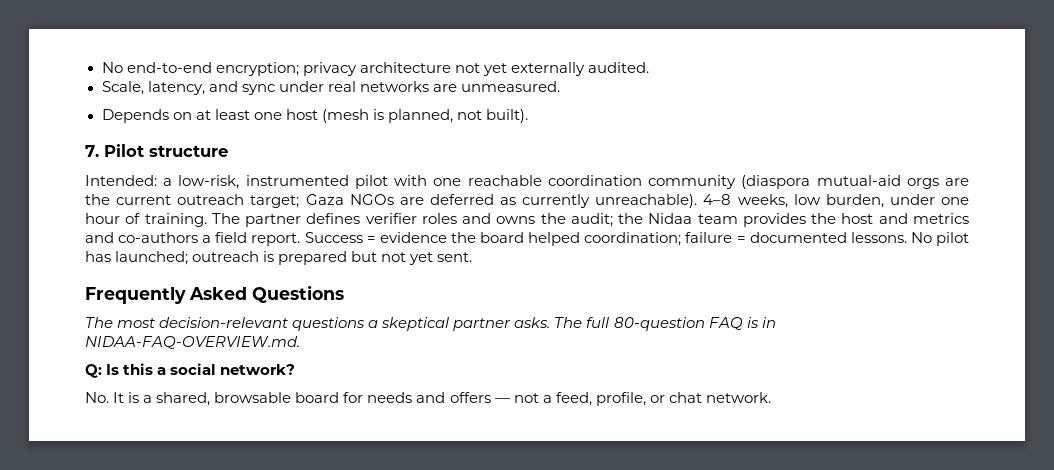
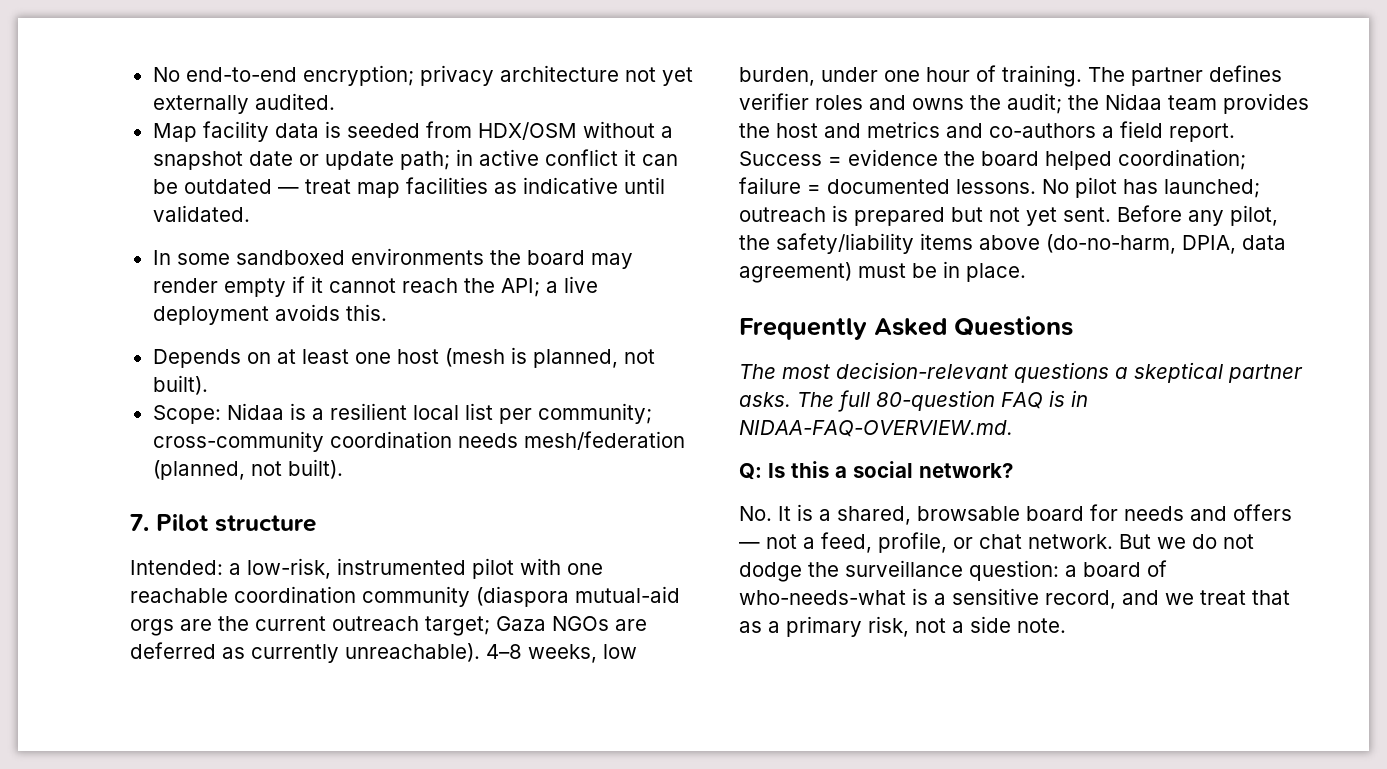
[101,81,560,95] Scale, latency, and sync under real networks are unmeasured. -> [152,121,673,142] [152,149,678,170] [152,177,665,198] [152,205,250,222] [152,248,633,269] [152,276,598,297] [152,304,387,325] Map facility data is seeded from HDX/OSM without a snapshot date or update path; in active conflict it can be outdated — treat map facilities as indicative until validated. // In some sandboxed environments the board may render empty if it cannot reach the API; a live deployment avoids this.
(529, 116) none -> [152,403,652,424] [152,431,685,452] [152,459,343,480] // Scope: Nidaa is a resilient local list per community; cross-community coordination needs mesh/federation (planned, not built).
(473, 257) none -> [1117,205,1278,226] [739,233,1286,254] [739,261,1026,283] Before any pilot, the safety/liability items above (do-no-harm, DPIA, data agreement) must be in place.
(771, 397) none -> [1119,534,1254,549] [739,560,1167,582] [739,588,1290,609] [739,616,1066,637] But we do not dodge the surveillance question: a board of who-needs-what is a sensitive record, and we treat that as a primary risk, not a side note.

